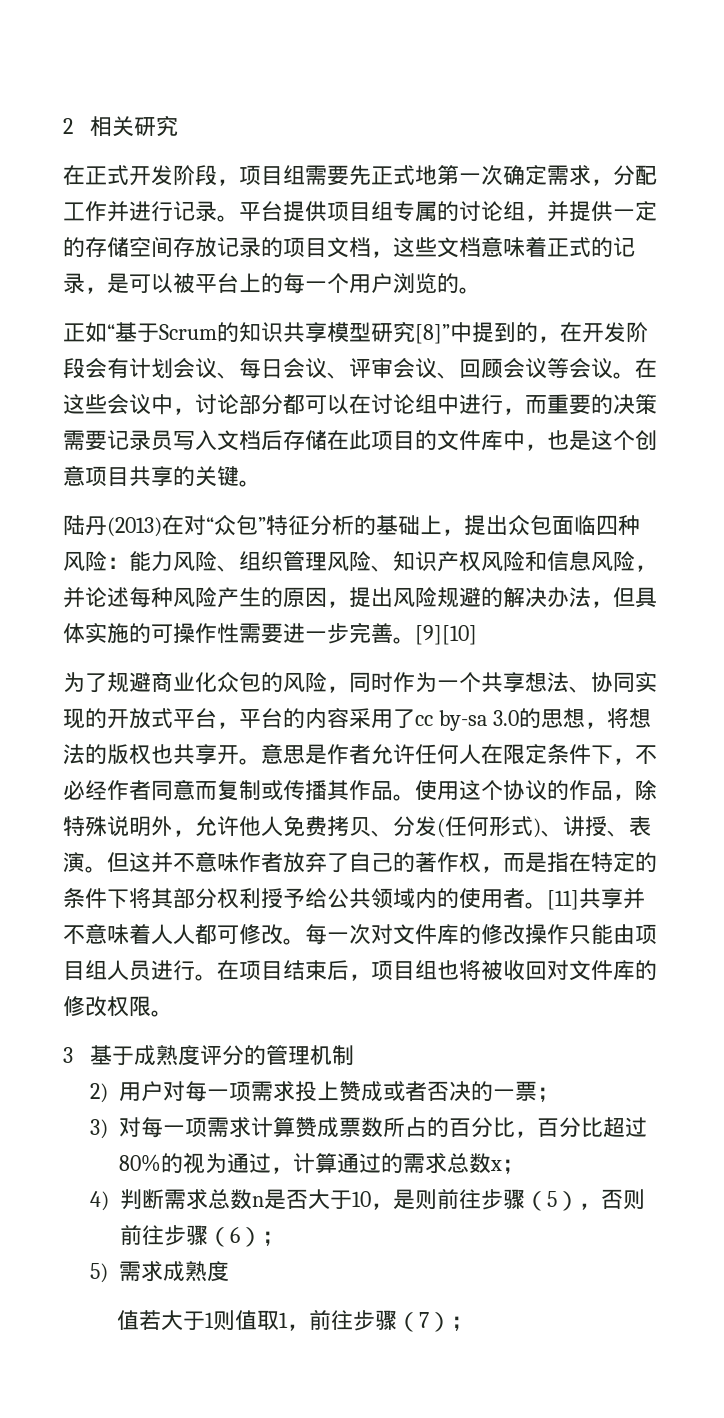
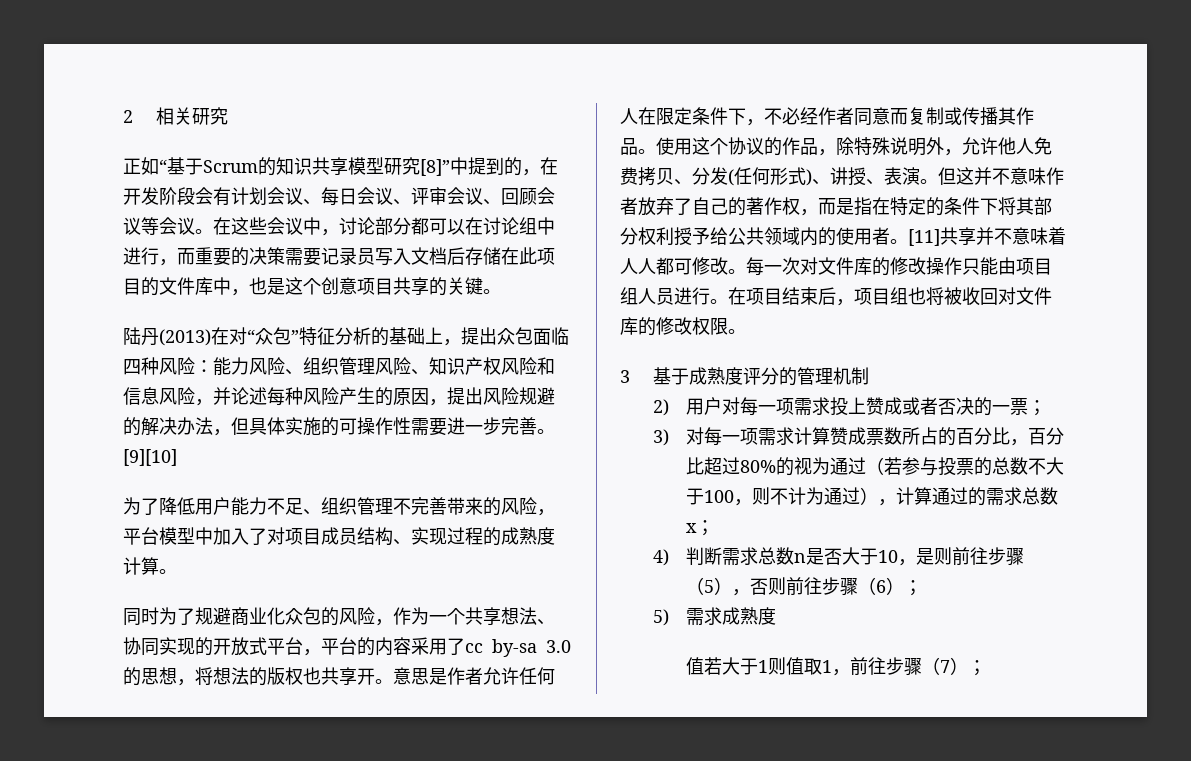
[63,165,657,186] [63,201,657,222] [63,236,635,258] [63,273,481,294] // 在正式开发阶段，项目组需要先正式地第一次确定需求，分配工作并进行记录。平台提供项目组专属的讨论组，并提供一定的存储空间存放记录的项目文档，这些文档意味着正式的记录，是可以被平台上的每一个用户浏览的。 -> (229, 116) none
(107, 683) none -> [159,497,555,516] [123,527,555,546] [123,557,177,575] [123,607,195,626] 降低用户能力不足、组织管理不完善带来的风险，平台模型中加入了对项目成员结构、实现过程的成熟度计算。 // 同时为了
[349,672,393,693] 同时 -> (393, 622) none
(271, 1163) none -> [866,457,1065,476] [686,487,879,506] （若参与投票的总数不大于100，则不计为通过）

